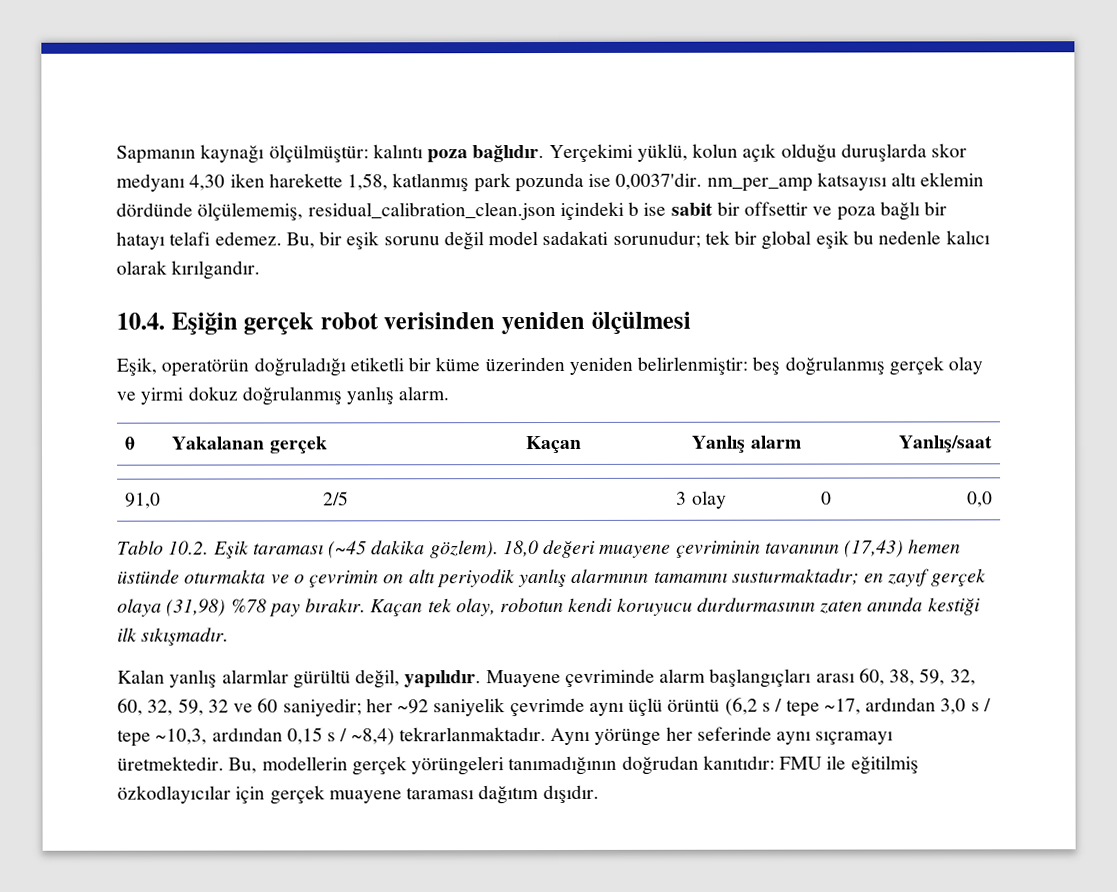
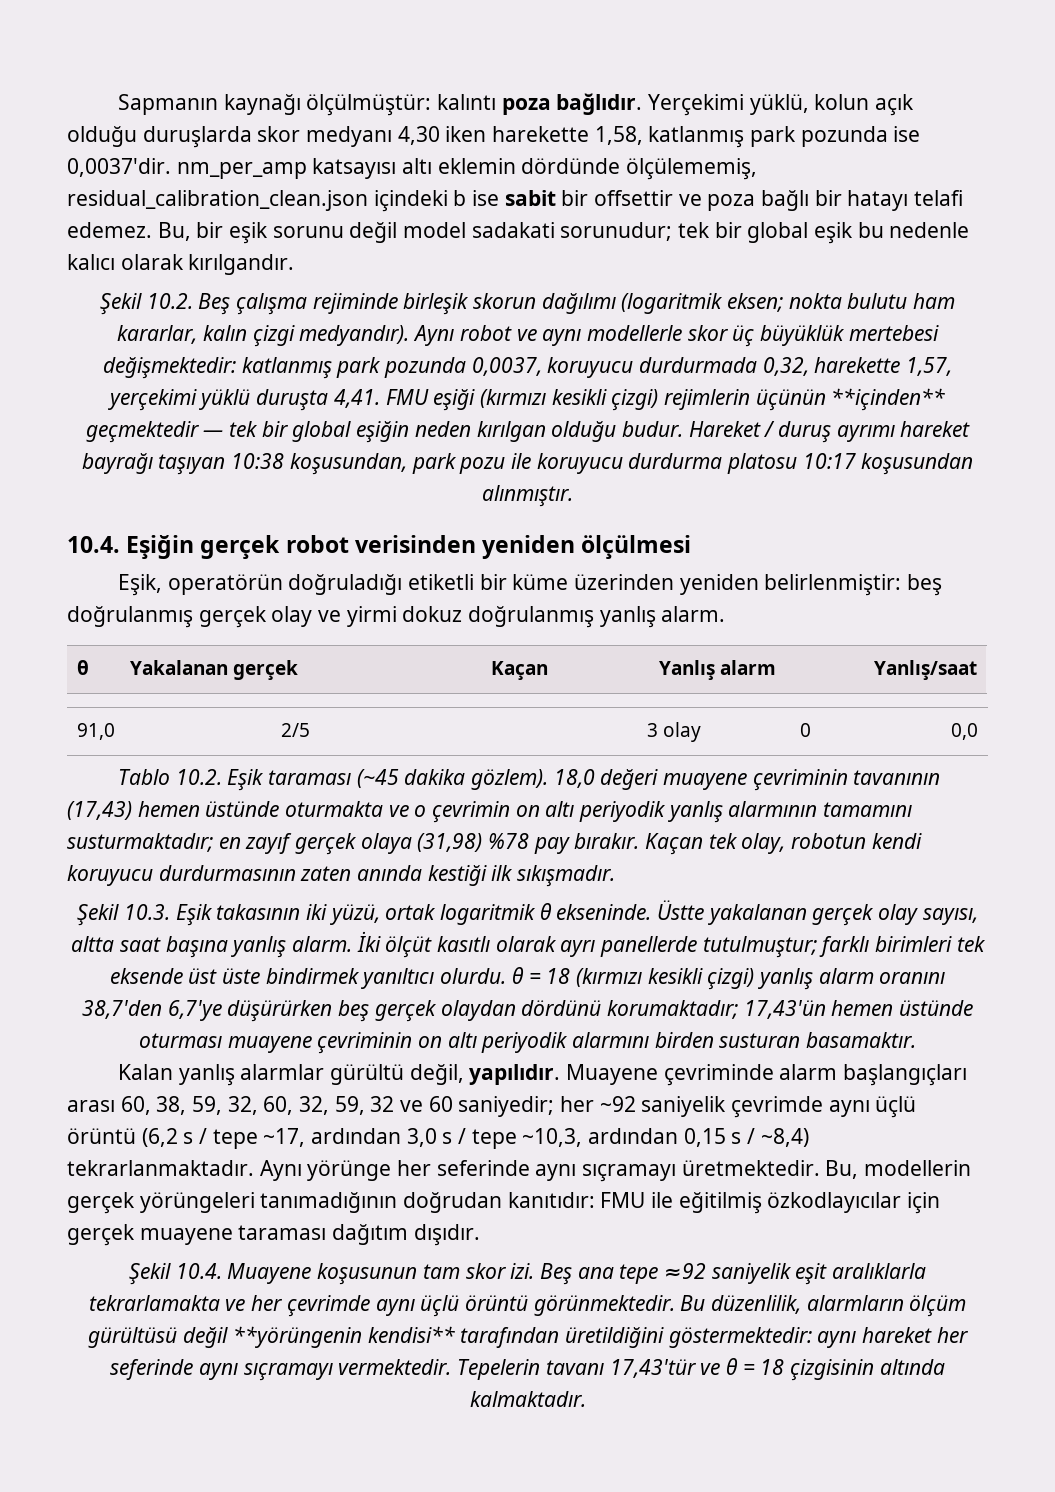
(261, 270) none -> [99,293,956,315] [117,325,939,347] [102,357,953,379] [107,388,946,411] [85,421,971,443] [81,453,974,475] [482,485,573,507] // Şekil 10.2. Beş çalışma rejiminde birleşik skorun dağılımı (logaritmik eksen; nokta bulutu ham kararlar, kalın çizgi medyandır). Aynı robot ve aynı modellerle skor üç büyüklük mertebesi değişmektedir: katlanmış park pozunda 0,0037, koruyucu durdurmada 0,32, harekette 1,57, yerçekimi yüklü duruşta 4,41. FMU eşiği (kırmızı kesikli çizgi) rejimlerin üçünün **içinden** geçmektedir — tek bir global eşiğin neden kırılgan olduğu budur. Hareket / duruş ayrımı hareket bayrağı taşıyan 10:38 koşusundan, park pozu ile koruyucu durdurma platosu 10:17 koşusundan alınmıştır.
(230, 636) none -> [77,900,978,926] [71,931,986,958] [109,967,946,990] [82,1000,973,1022] [138,1032,917,1054] // Şekil 10.3. Eşik takasının iki yüzü, ortak logaritmik θ ekseninde. Üstte yakalanan gerçek olay sayısı, altta saat başına yanlış alarm. İki ölçüt kasıtlı olarak ayrı panellerde tutulmuştur; farklı birimleri tek eksende üst üste bindirmek yanıltıcı olurdu. θ = 18 (kırmızı kesikli çizgi) yanlış alarm oranını 38,7'den 6,7'ye düşürürken beş gerçek olaydan dördünü korumaktadır; 17,43'ün hemen üstünde oturması muayene çevriminin on altı periyodik alarmını birden susturan basamaktır.
(599, 794) none -> [129,1263,926,1285] [88,1295,967,1317] [88,1326,969,1348] [110,1358,945,1381] [469,1391,586,1407] // Şekil 10.4. Muayene koşusunun tam skor izi. Beş ana tepe ≈92 saniyelik eşit aralıklarla tekrarlamakta ve her çevrimde aynı üçlü örüntü görünmektedir. Bu düzenlilik, alarmların ölçüm gürültüsü değil **yörüngenin kendisi** tarafından üretildiğini göstermektedir: aynı hareket her seferinde aynı sıçramayı vermektedir. Tepelerin tavanı 17,43'tür ve θ = 18 çizgisinin altında kalmaktadır.

